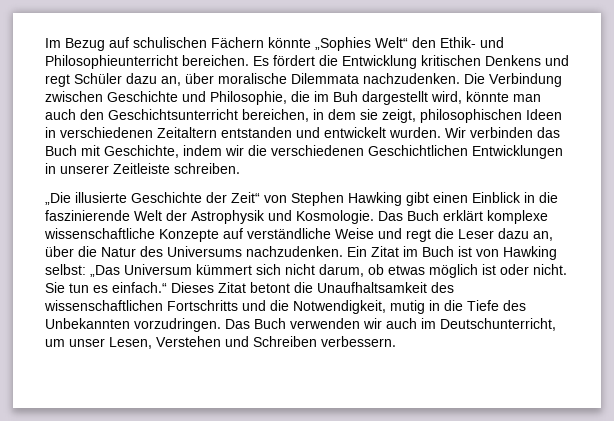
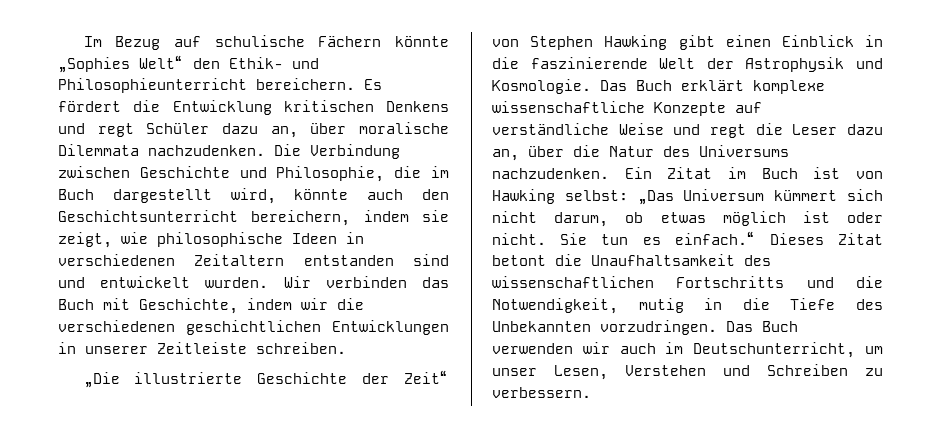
[133,37,207,48] schulischen -> [214,35,305,47] schulische
[182,55,249,66] bereichen. -> [256,78,355,90] bereichern.
[333,91,358,102] Buh -> [58,189,94,200] Buch
[513,94,541,102] man -> (349, 194) none
[242,109,522,123] bereichen, in dem sie zeigt, philosophischen -> [251,210,449,226] [58,232,283,248] bereichern, indem sie zeigt, wie philosophische
(292, 132) none -> [413,254,449,266] sind
[368,145,468,156] Geschichtlichen -> [186,320,321,335] geschichtlichen
[75,192,127,203] illusierte -> [134,372,243,384] illustrierte
(317, 341) none -> [865,368,883,376] zu

